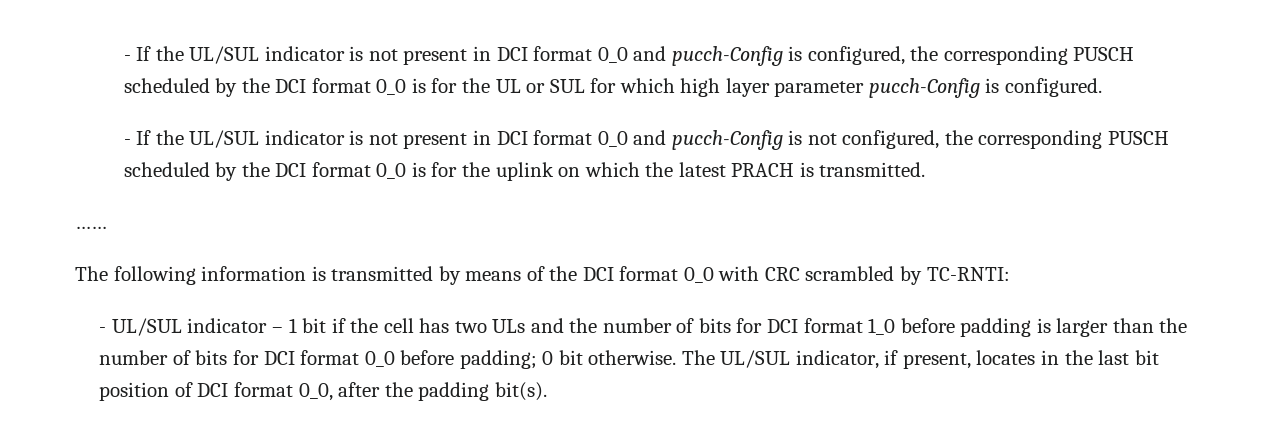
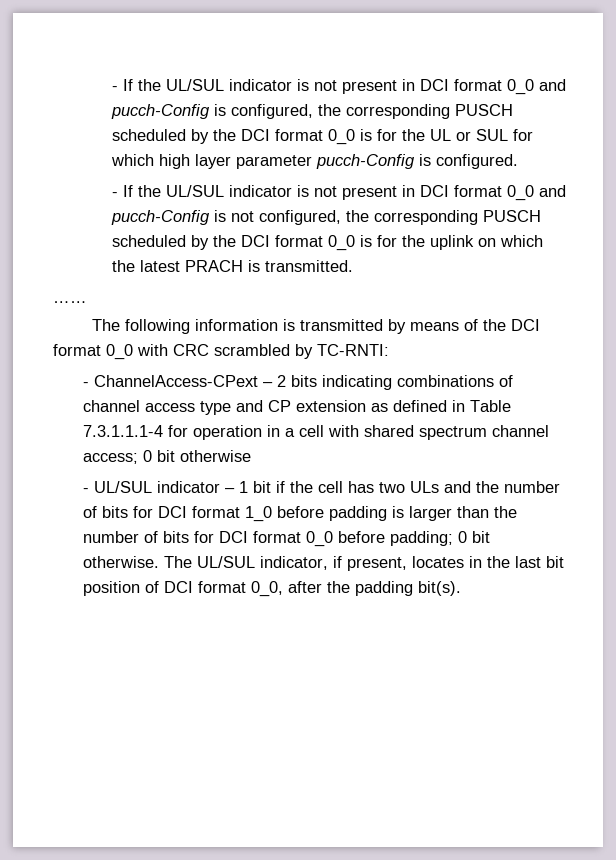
(1010, 274) none -> [82,375,513,390] [82,400,511,415] [82,425,549,440] [82,450,251,464] // - ChannelAccess-CPext – 2 bits indicating combinations of channel access type and CP extension as defined in Table 7.3.1.1.1-4 for operation in a cell with shared spectrum channel access; 0 bit otherwise

